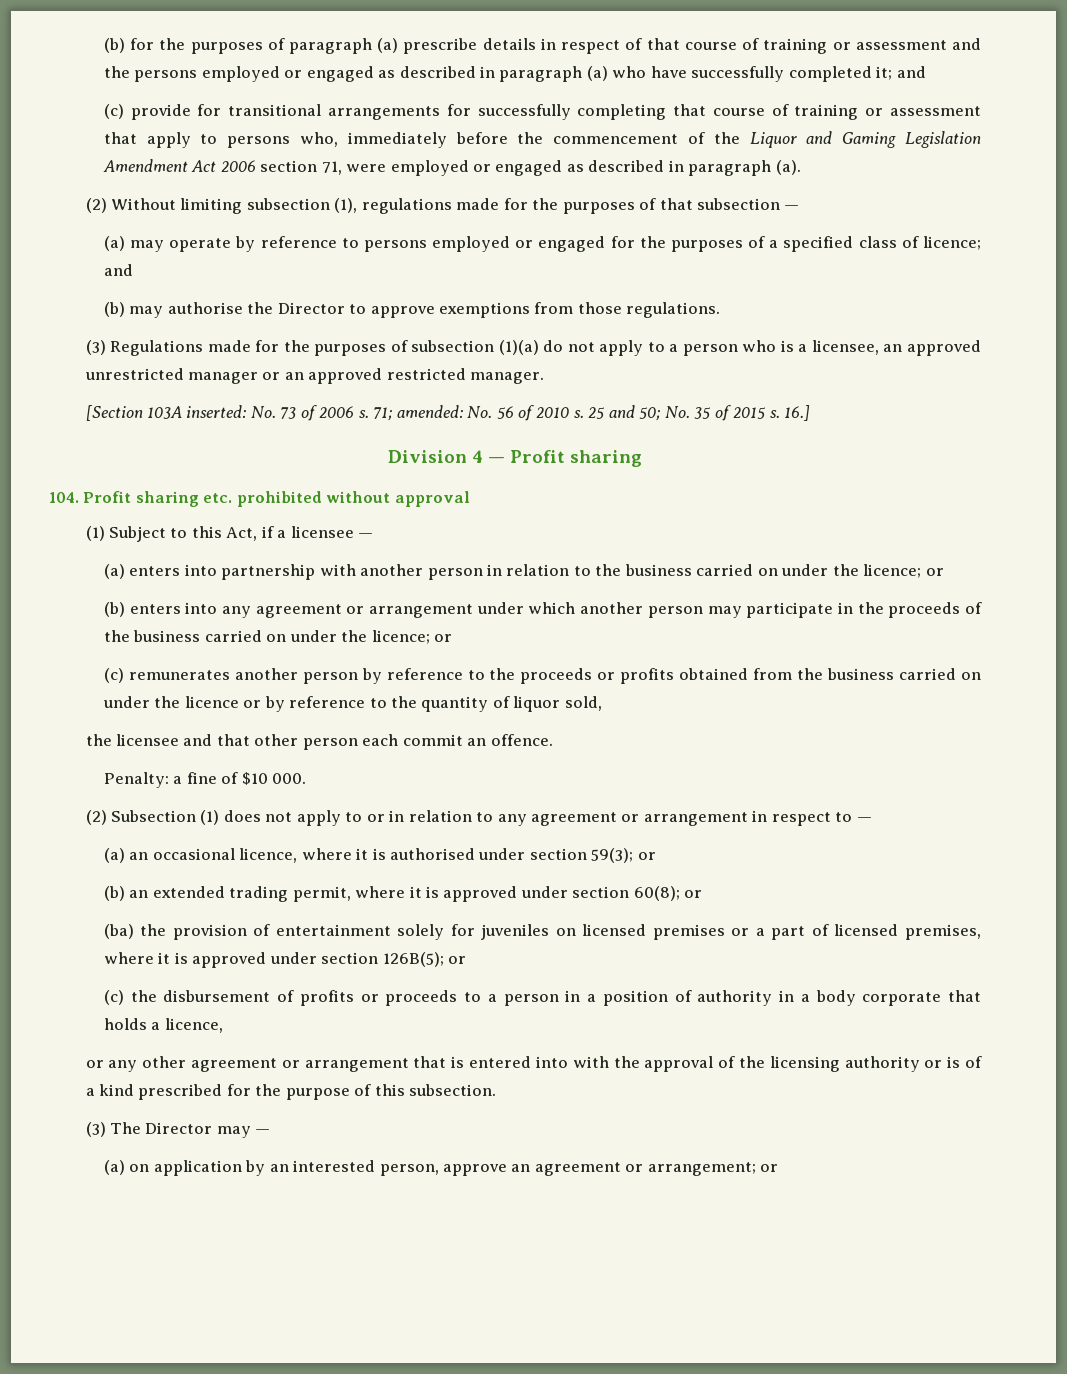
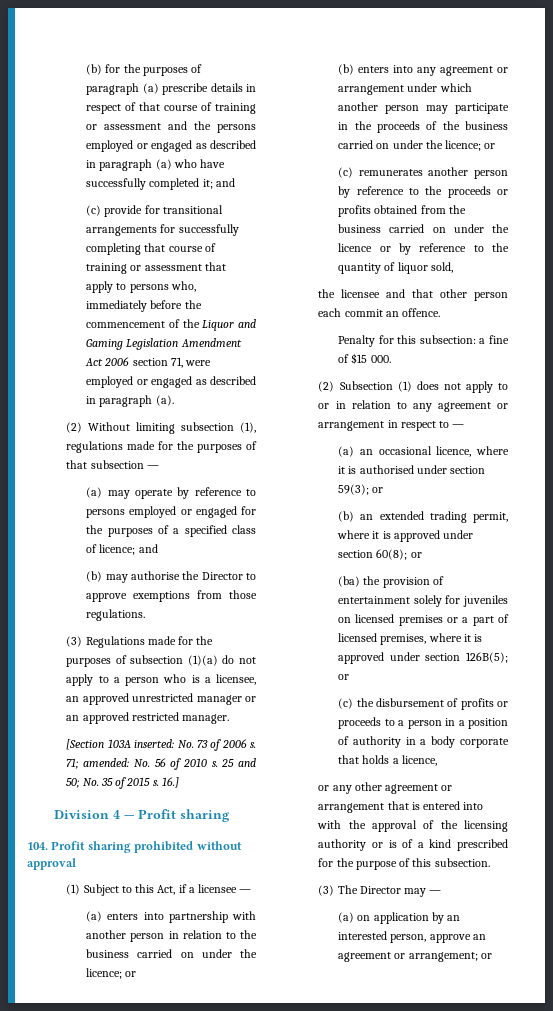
[203,493,233,503] etc. -> (131, 847) none
[103,772,169,788] Penalty: -> [338,335,476,347] Penalty for this subsection:
[241,772,268,785] $10 -> [351,353,368,364] $15

